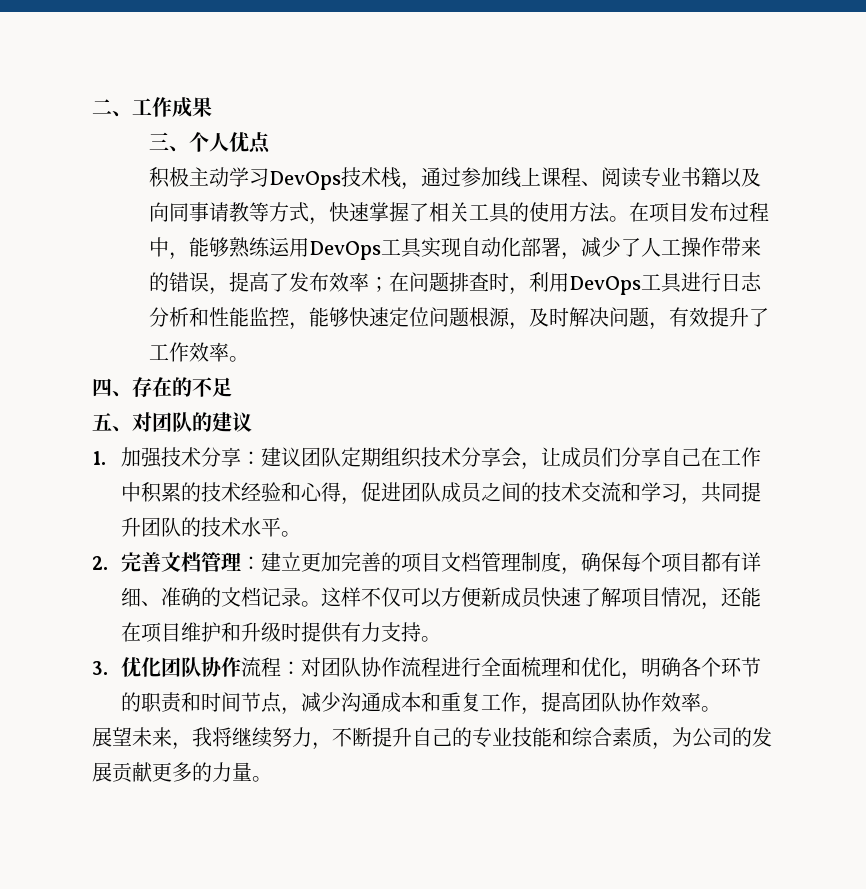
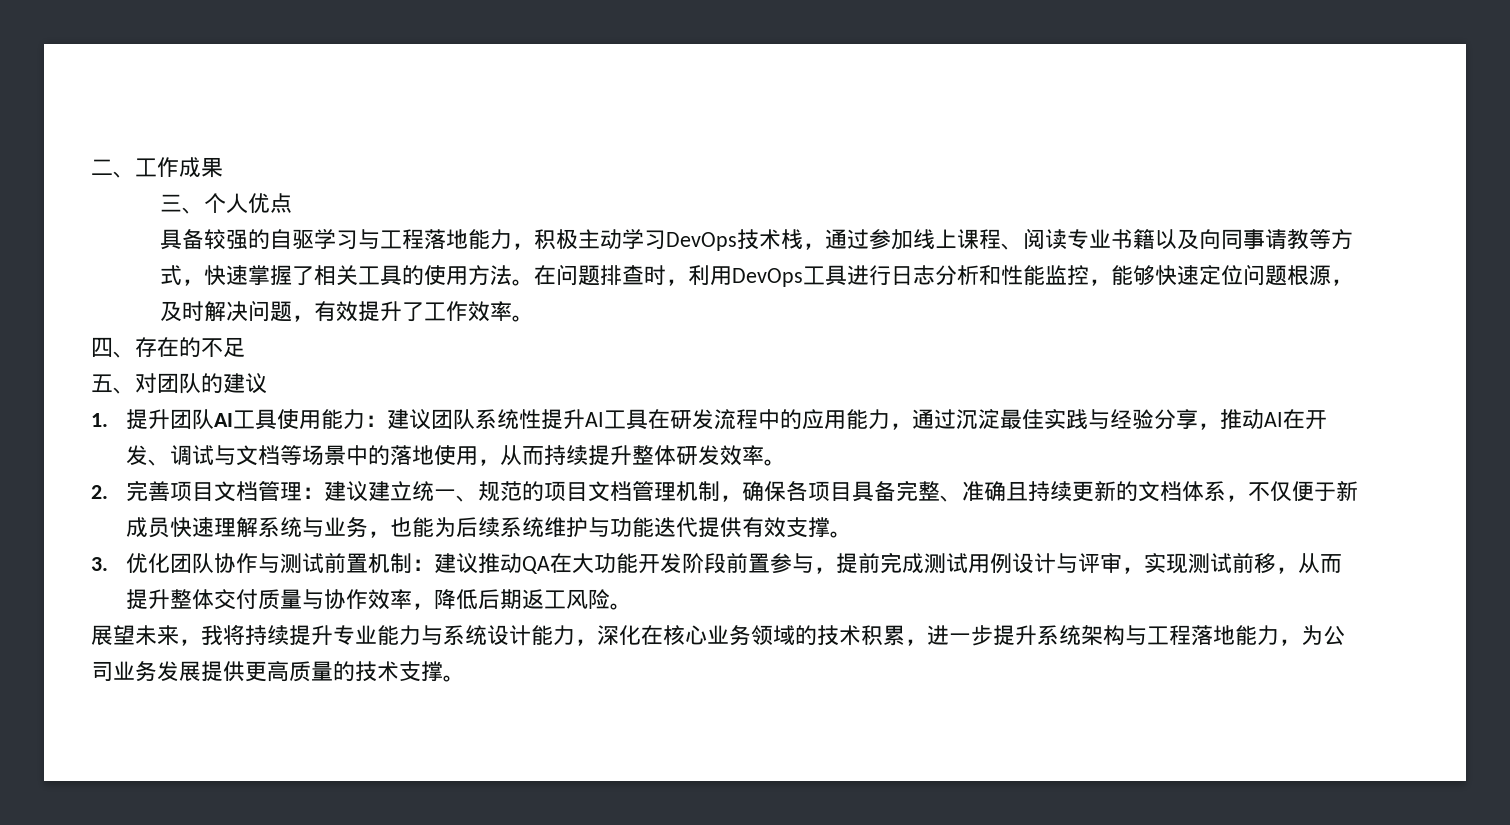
(272, 143) none -> [160,229,535,250] 具备较强的自驱学习与工程落地能力，
[649,202,770,223] [149,237,762,260] [149,272,410,295] 项目发布过程中，能够熟练运用DevOps工具实现自动化部署，减少了人工操作带来的错误，提高了发布效率；在 -> (557, 275) none
[120,447,761,470] [120,482,761,505] [120,517,281,537] 加强技术分享：建议团队定期组织技术分享会，让成员们分享自己在工作中积累的技术经验和心得，促进团队成员之间的技术交流和学习，共同提升团队的技术水平 -> [125,409,1327,430] [125,445,764,466] 提升团队AI工具使用能力：建议团队系统性提升AI工具在研发流程中的应用能力，通过沉淀最佳实践与经验分享，推动AI在开发、调试与文档等场景中的落地使用，从而持续提升整体研发效率
(161, 562) none -> [169,481,214,501] 项目
[280,551,761,575] [120,587,761,610] [120,622,421,643] 立更加完善的项目文档管理制度，确保每个项目都有详细、准确的文档记录。这样不仅可以方便新成员快速了解项目情况，还能在项目维护和升级时提供有力支持 -> [345,480,1358,502] [125,517,830,538] 议建立统一、规范的项目文档管理机制，确保各项目具备完整、准确且持续更新的文档体系，不仅便于新成员快速理解系统与业务，也能为后续系统维护与功能迭代提供有效支撑
[240,657,761,680] [120,692,721,715] [92,727,772,750] [92,762,252,783] 流程：对团队协作流程进行全面梳理和优化，明确各个环节的职责和时间节点，减少沟通成本和重复工作，提高团队协作效率。 // 展望未来，我将继续努力，不断提升自己的专业技能和综合素质，为公司的发展贡献更多的力量 -> [257,552,1342,574] [125,589,632,610] [91,624,1345,646] [91,661,443,682] 与测试前置机制：建议推动QA在大功能开发阶段前置参与，提前完成测试用例设计与评审，实现测试前移，从而提升整体交付质量与协作效率，降低后期返工风险。 // 展望未来，我将持续提升专业能力与系统设计能力，深化在核心业务领域的技术积累，进一步提升系统架构与工程落地能力，为公司业务发展提供更高质量的技术支撑

